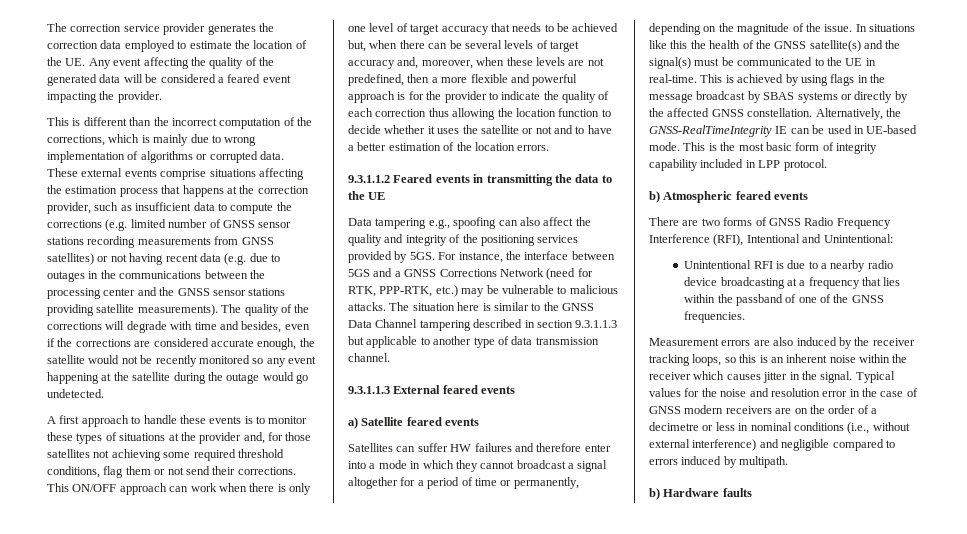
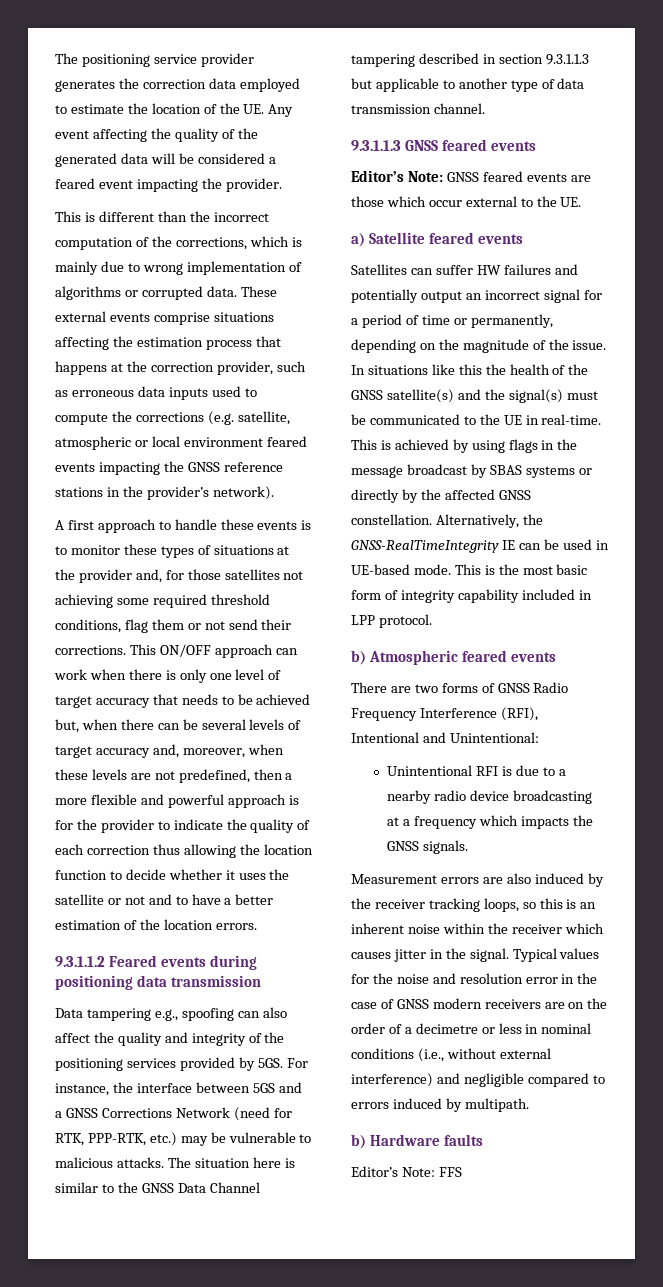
[47,23,122,32] The correction -> [55,53,150,67] The positioning
[135,202,215,211] insufficient data -> [71,386,241,400] erroneous data inputs used
[130,219,292,228] [47,236,274,248] [47,253,280,265] [47,270,265,282] [47,287,286,299] [47,304,310,316] [47,321,310,333] [47,338,315,350] [47,355,316,367] [47,372,308,384] [47,389,104,398] limited number of GNSS sensor stations recording measurements from GNSS satellites) or not having recent data (e.g. due to outages in the communications between the processing center and the GNSS sensor stations providing satellite measurements). The quality of the corrections will degrade with time and besides, even if the corrections are considered accurate enough, the satellite would not be recently monitored so any event happening at the satellite during the outage would go undetected. -> [237,411,290,425] [55,436,307,450] [55,461,283,475] [55,486,274,500] satellite, atmospheric or local environment feared events impacting the GNSS reference stations in the provider’s network).
[473,174,612,186] [348,191,386,200] in transmitting the data to the UE -> [209,955,257,970] [55,975,261,990] during positioning data transmission
[393,385,516,394] External feared events -> [404,139,536,151] [351,170,591,182] [351,196,582,207] GNSS feared events // Editor’s Note: GNSS feared events are those which occur external to the UE.
[536,443,611,452] [348,460,608,472] [348,477,398,489] therefore enter into a mode in which they cannot broadcast a signal altogether -> [351,289,580,303] potentially output an incorrect signal
[862,277,901,286] [684,294,884,306] [684,311,746,323] that lies within the passband of one of the GNSS frequencies. -> [479,815,594,829] [387,840,469,854] which impacts the GNSS signals.
(752, 492) none -> [351,1166,462,1177] // Editor’s Note: FFS

